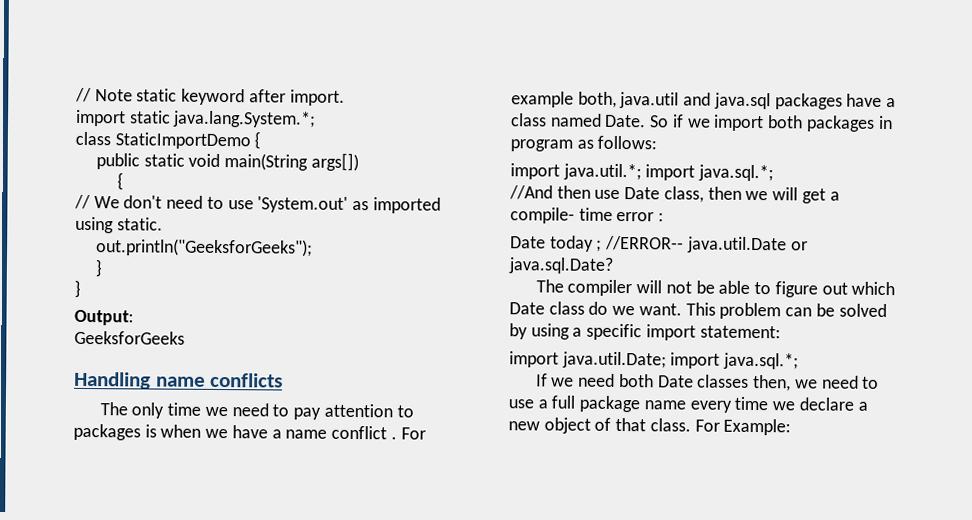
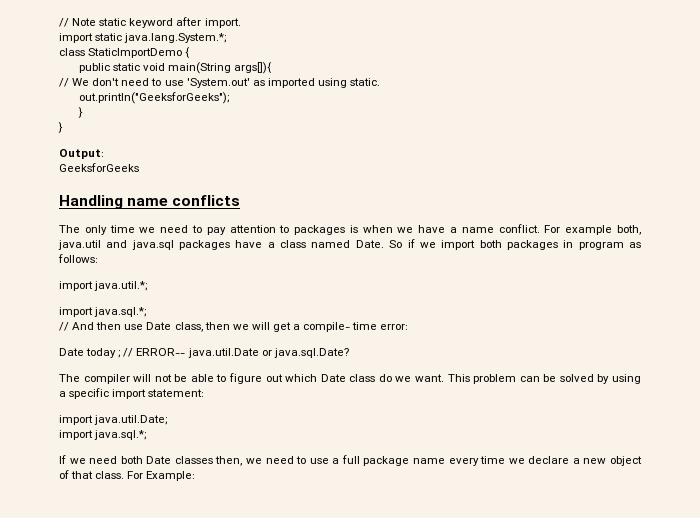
[310,152,359,172] [116,172,124,191] args[]) // { -> [234,62,273,74] args[]){
[331,425,397,440] conflict . -> [498,224,540,233] conflict.
[645,164,775,182] [509,185,553,200] import java.sql.*; // //And -> [59,307,147,317] [59,322,95,331] // import java.sql.*; // // And
[616,211,665,222] error : -> [380,324,409,330] error:
[605,235,685,251] //ERROR-- -> [123,348,186,357] // ERROR--
(667, 360) none -> (168, 420) //

